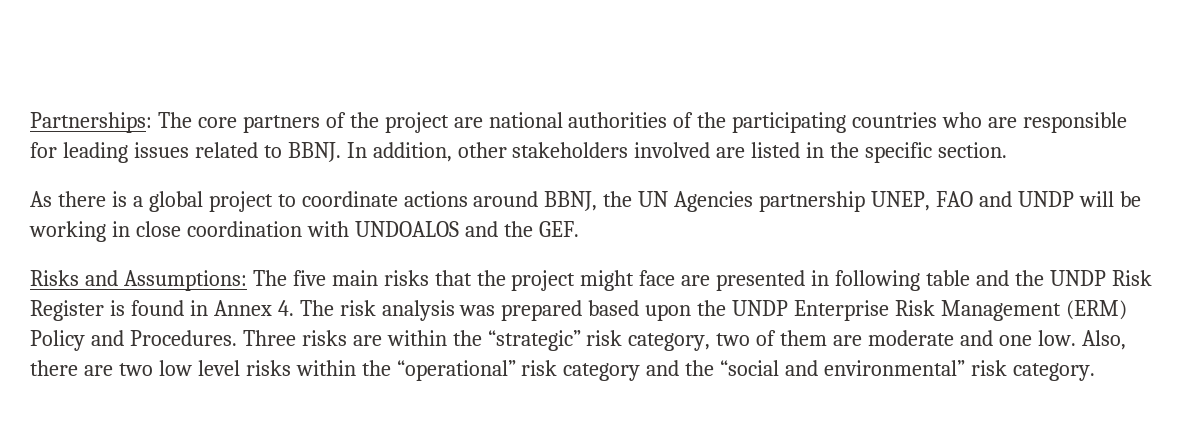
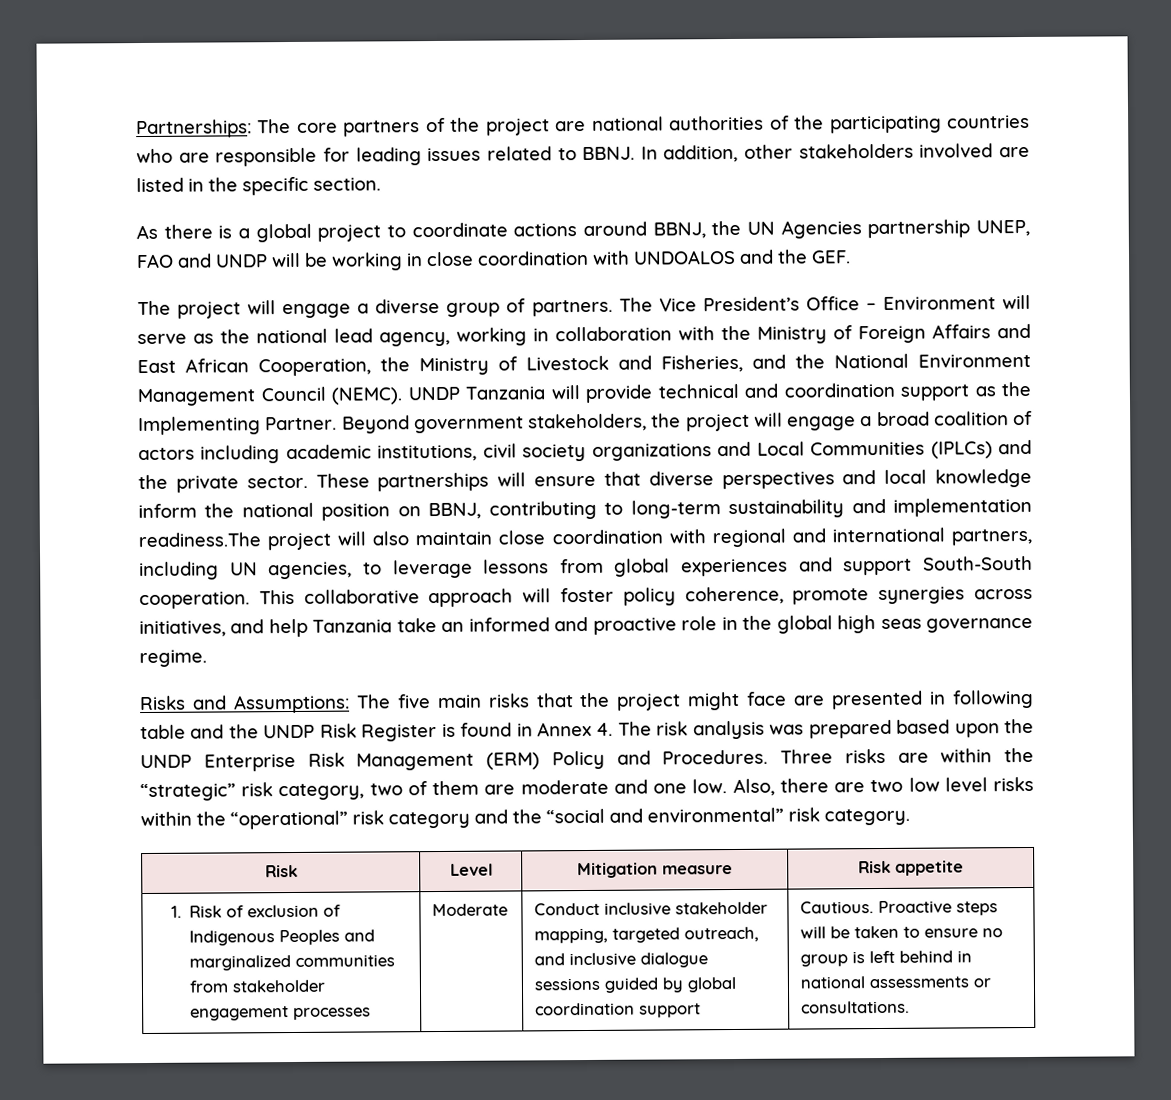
(579, 229) none -> [137,294,1032,319] [137,323,1031,347] [137,353,1031,377] [137,381,1031,407] [138,410,1033,436] [138,439,1033,464] [138,468,1032,493] [138,497,1032,521] [138,527,1032,551] [139,555,1033,581] [139,586,1033,610] [139,615,1033,638] [139,649,207,668] // The project will engage a diverse group of partners. The Vice President’s Office – Environment will serve as the national lead agency, working in collaboration with the Ministry of Foreign Affairs and East African Cooperation, the Ministry of Livestock and Fisheries, and the National Environment Management Council (NEMC). UNDP Tanzania will provide technical and coordination support as the Implementing Partner. Beyond government stakeholders, the project will engage a broad coalition of actors including academic institutions, civil society organizations and Local Communities (IPLCs) and the private sector. These partnerships will ensure that diverse perspectives and local knowledge inform the national position on BBNJ, contributing to long-term sustainability and implementation readiness.The project will also maintain close coordination with regional and international partners, including UN agencies, to leverage lessons from global experiences and support South-South cooperation. This collaborative approach will foster policy coherence, promote synergies across initiatives, and help Tanzania take an informed and proactive role in the global high seas governance regime.
(1095, 372) none -> [264,864,298,878] [449,863,493,876] [577,862,733,879] [858,860,964,876] [171,904,342,918] [189,929,376,946] [189,954,396,971] [189,979,327,993] [190,1006,372,1021] [432,903,509,917] [534,901,769,916] [534,926,760,944] [534,952,709,968] [534,976,738,993] [535,1002,702,1018] [800,900,999,916] [800,925,1004,939] [800,950,973,967] [800,976,992,989] [801,1000,911,1014] // Risk | Level | Mitigation measure | Risk appetite // 1. Risk of exclusion of Indigenous Peoples and marginalized communities from stakeholder engagement processes | Moderate | Conduct inclusive stakeholder mapping, targeted outreach, and inclusive dialogue sessions guided by global coordination support | Cautious. Proactive steps will be taken to ensure no group is left behind in national assessments or consultations.

